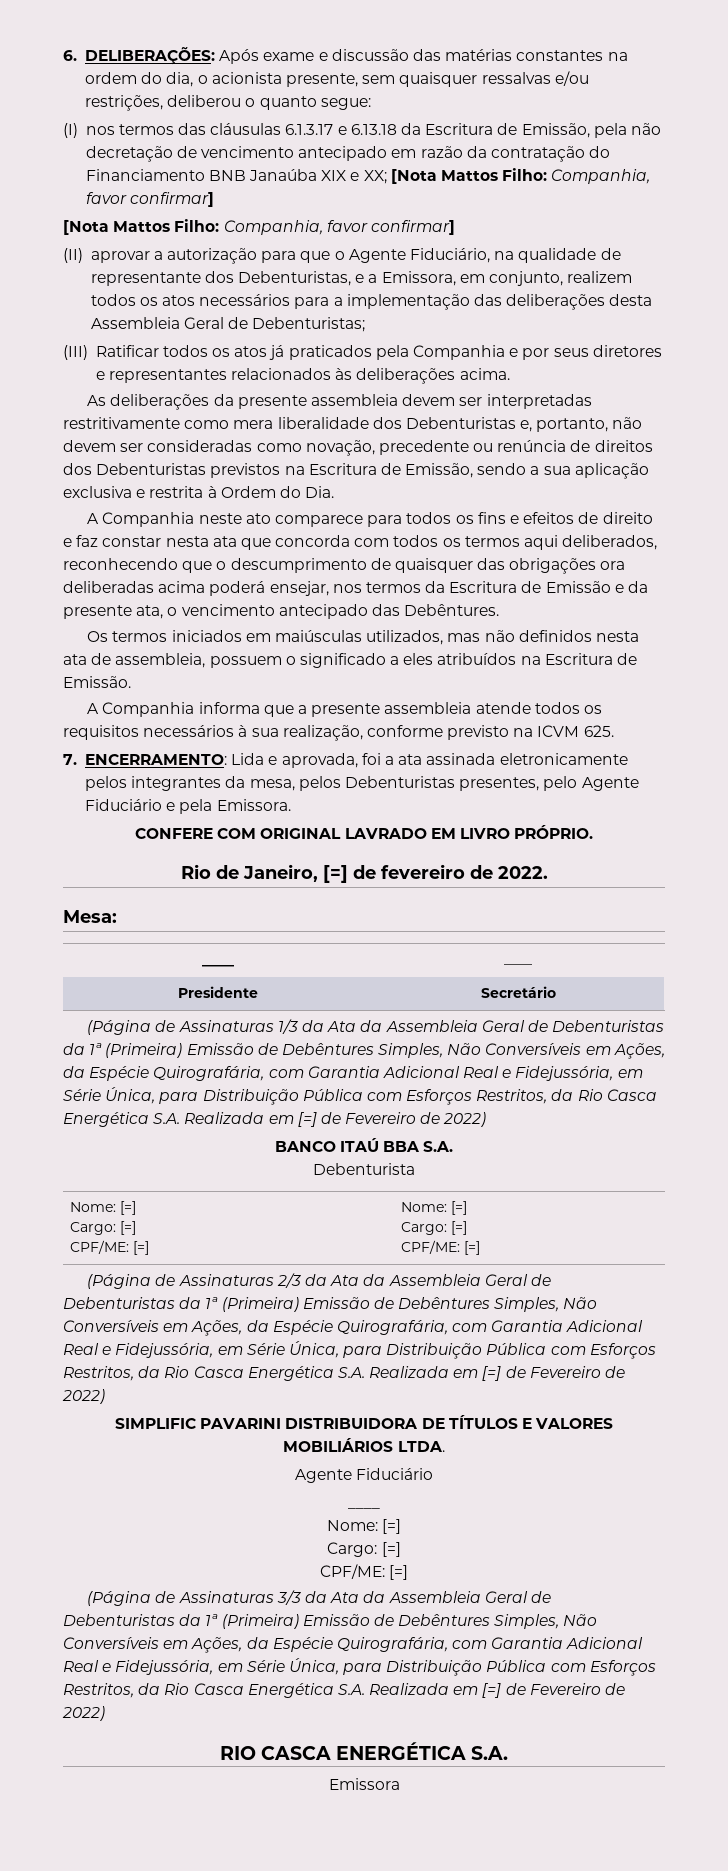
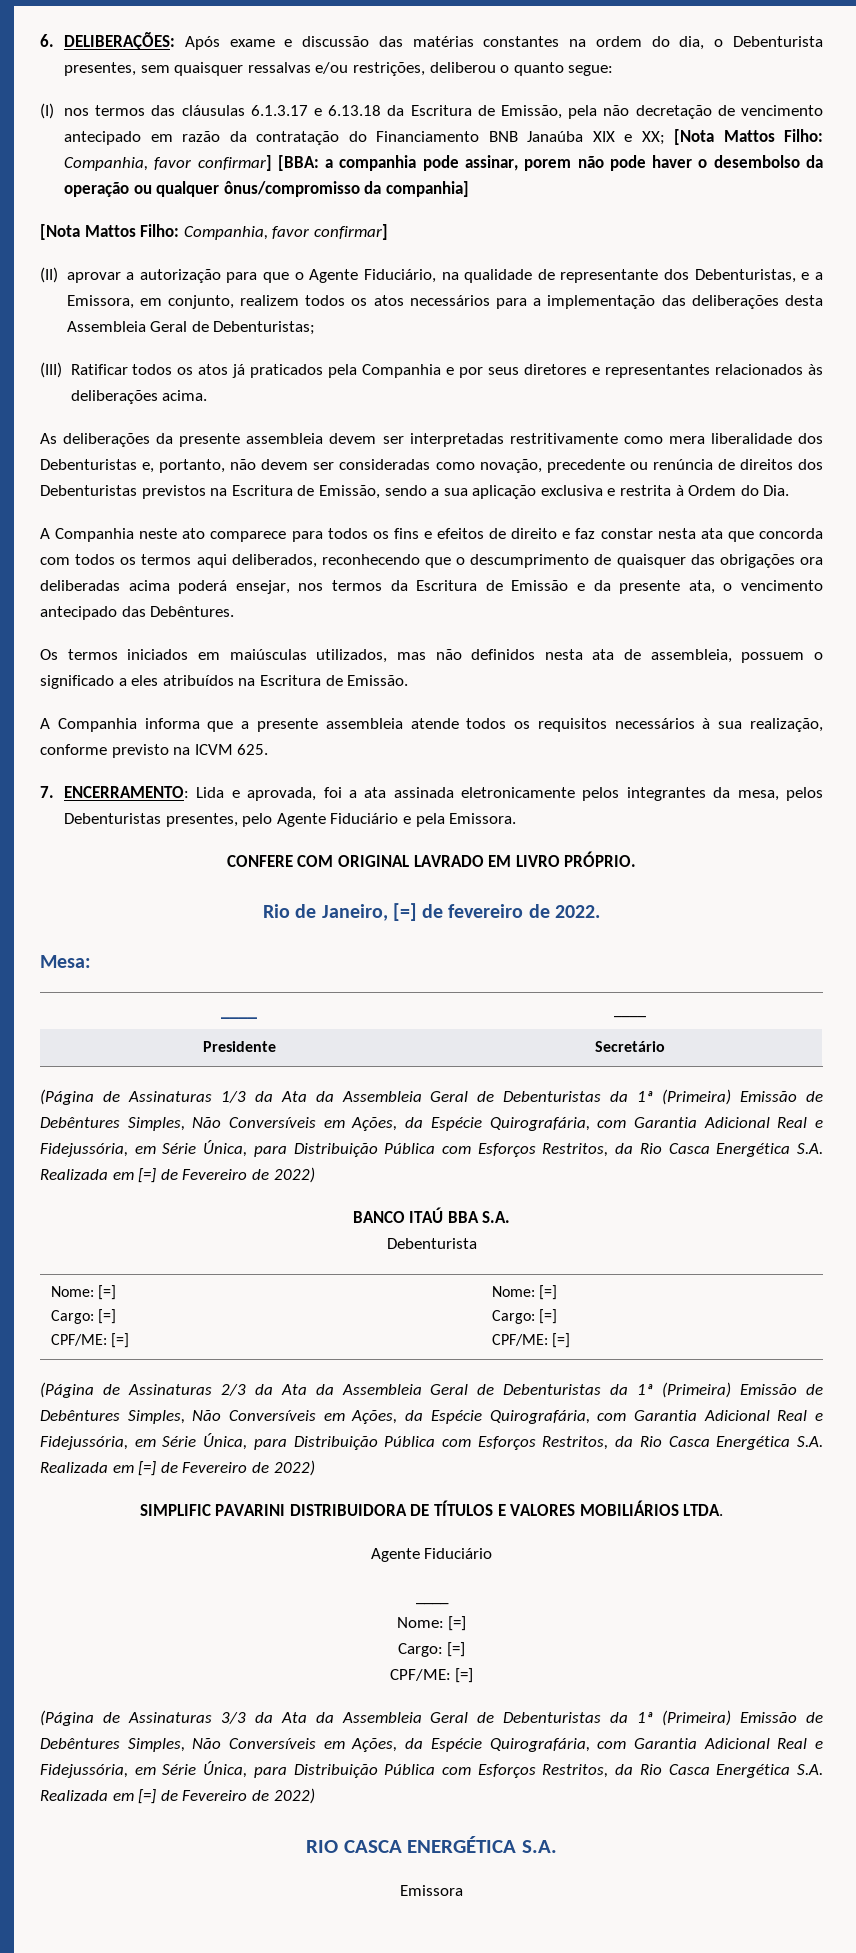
[211,72,359,87] acionista presente, -> [732,36,823,47] [64,62,137,76] Debenturista presentes,
(214, 199) none -> [277,155,824,171] [64,181,470,197] [BBA: a companhia pode assinar, porem não pode haver o desembolso da operação ou qualquer ônus/compromisso da companhia]

